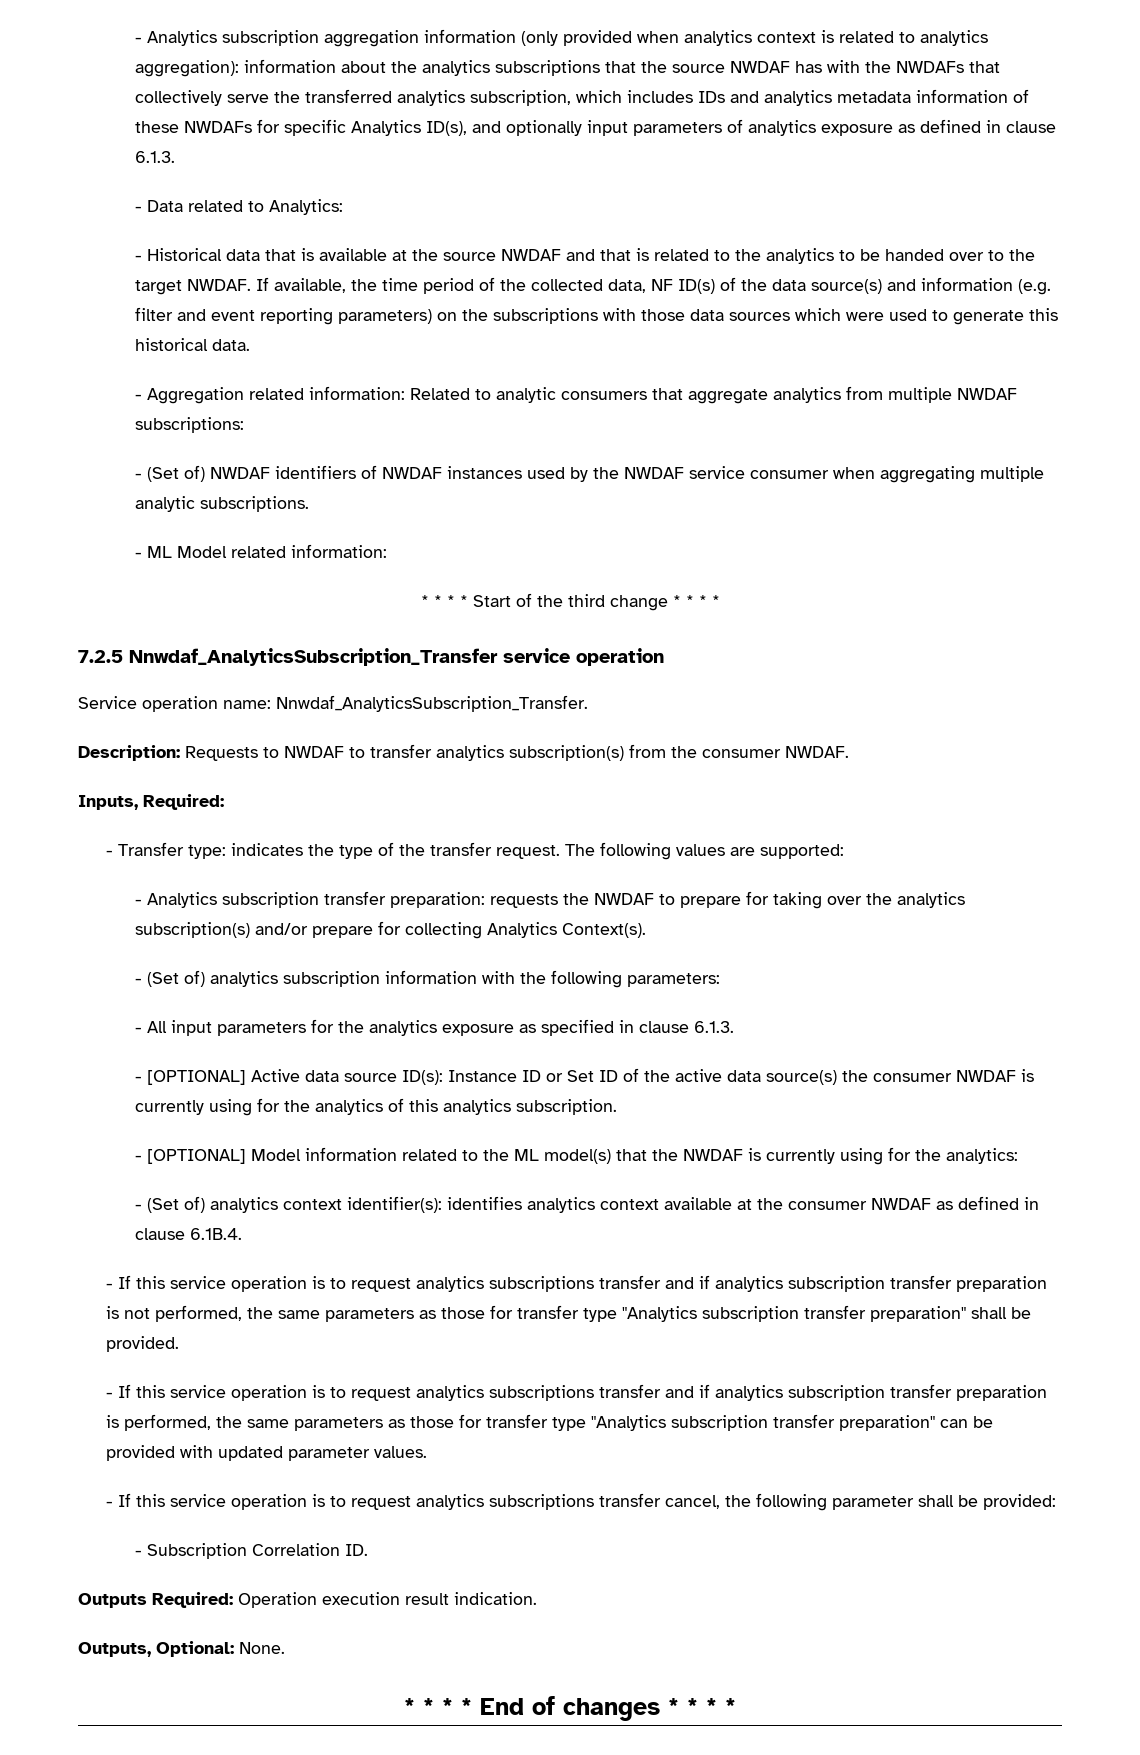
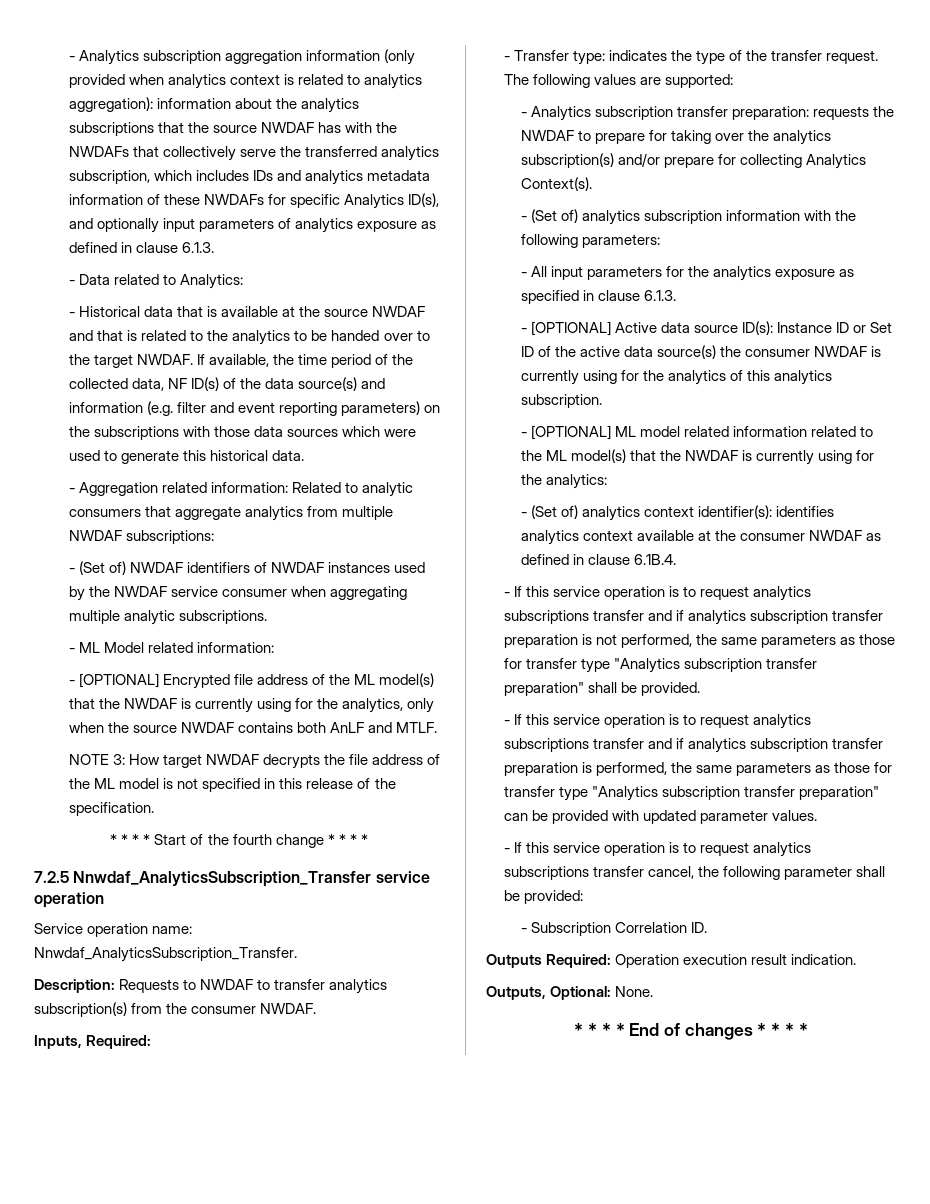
(387, 551) none -> [68,673,435,689] [68,698,435,713] [68,722,438,733] [68,754,441,769] [68,778,396,792] [68,802,154,816] // - [OPTIONAL] Encrypted file address of the ML model(s) that the NWDAF is currently using for the analytics, only when the source NWDAF contains both AnLF and MTLF. // NOTE 3: How target NWDAF decrypts the file address of the ML model is not specified in this release of the specification.
[567,594,605,607] third -> [232,834,272,845] fourth
[250,1149,301,1161] Model -> [615,426,730,437] ML model related

